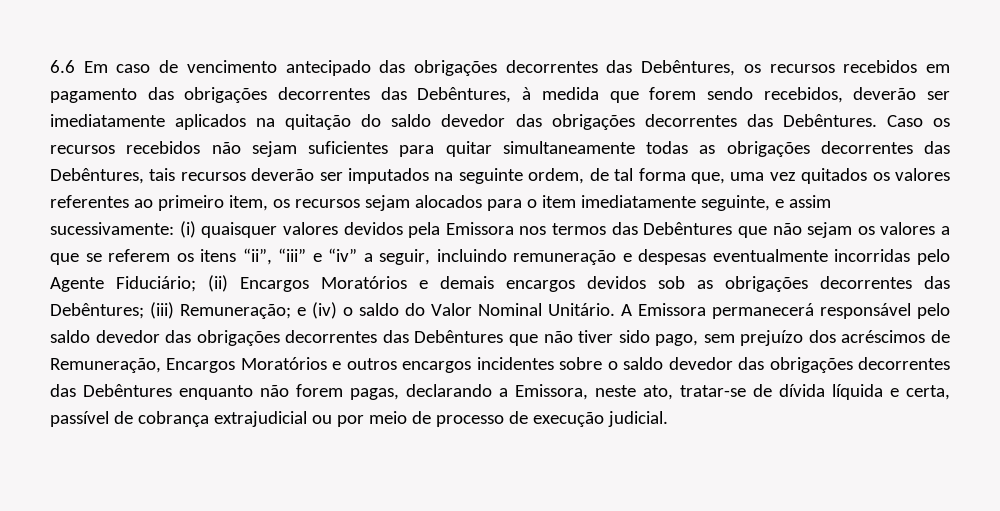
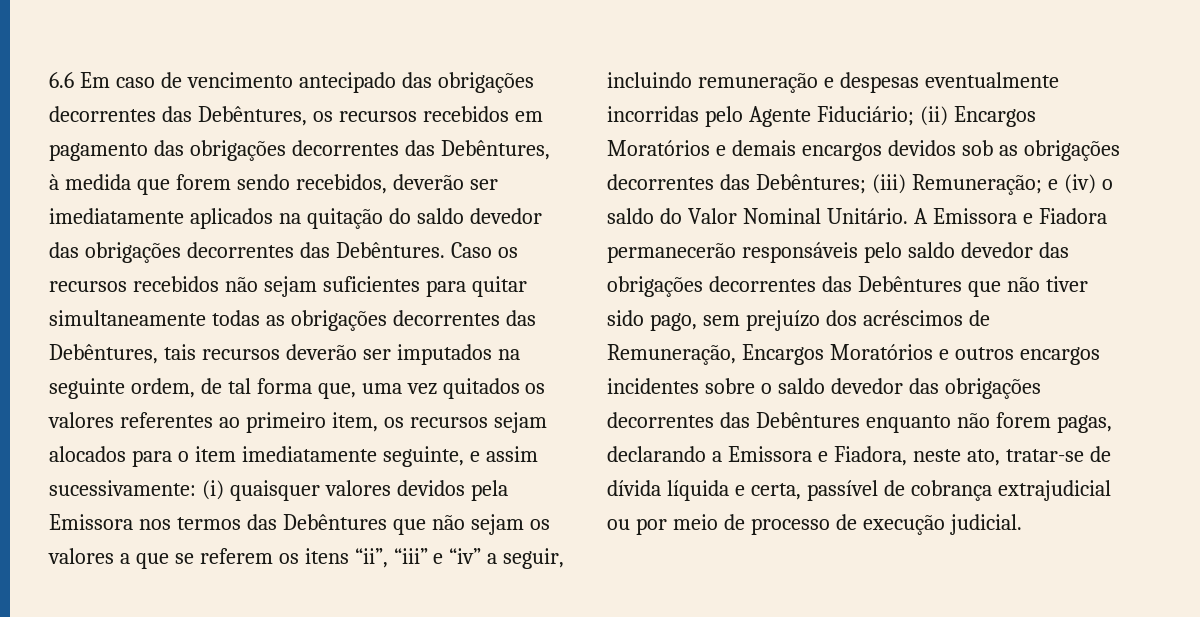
[712,303,911,319] permanecerá responsável -> [1022,208,1107,224] [607,242,858,263] e Fiadora permanecerão responsáveis
[515,384,588,400] Emissora, -> [727,446,907,466] Emissora e Fiadora,

